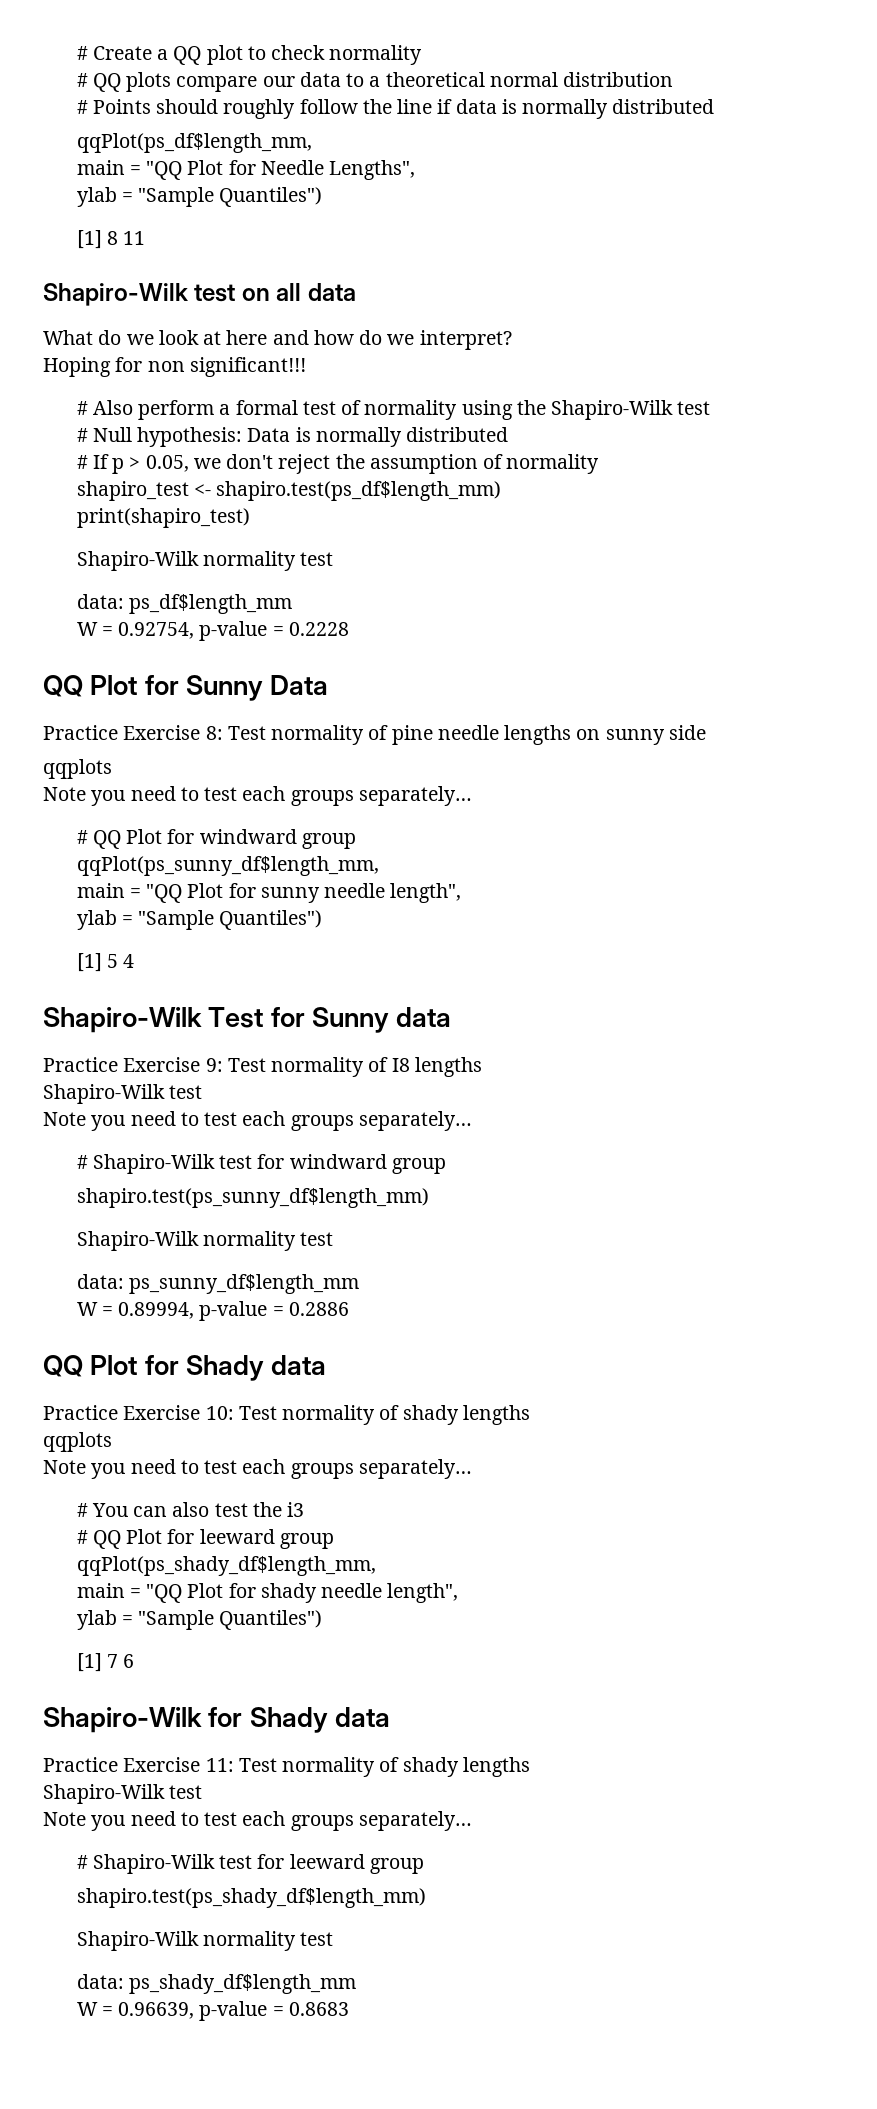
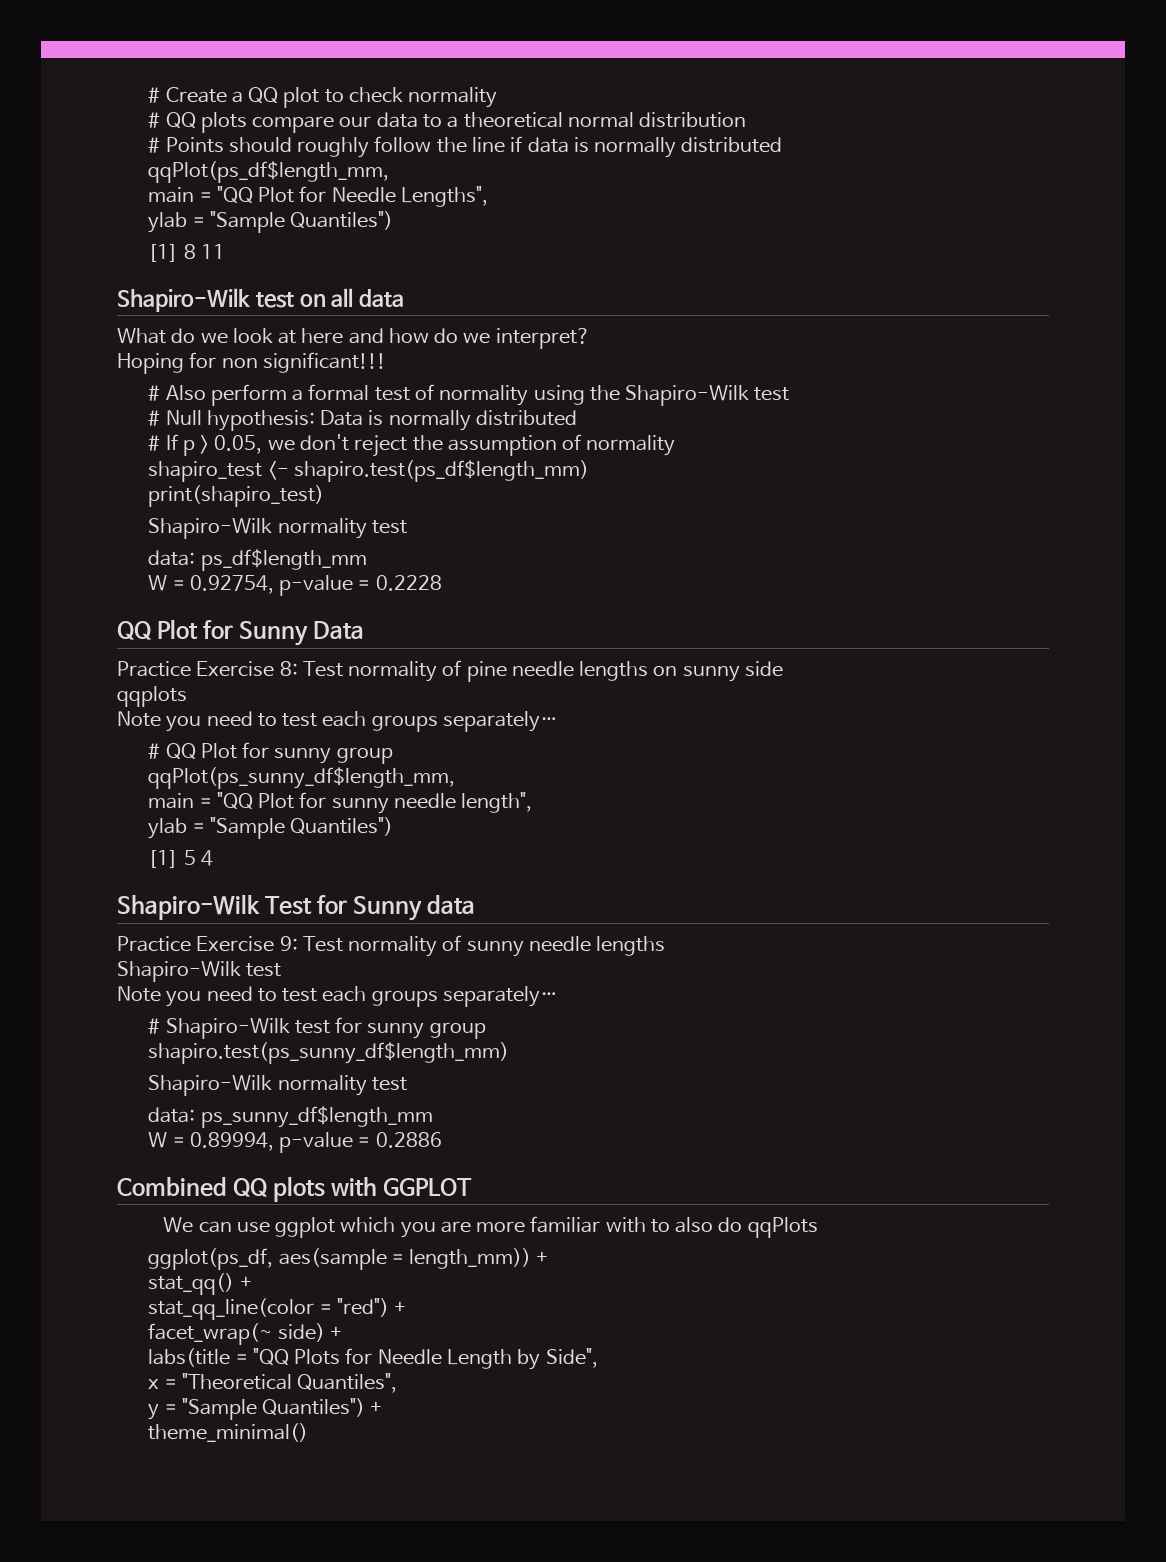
[199,829,297,844] windward -> [274,748,332,764] sunny
[391,1058,410,1072] I8 -> [466,936,591,957] sunny needle
[289,1154,387,1169] windward -> [367,1023,425,1039] sunny
[43,1355,327,1381] [43,1405,530,1425] [43,1432,112,1452] [43,1459,472,1479] [76,1502,305,1517] [76,1529,334,1549] [76,1556,376,1576] [76,1583,459,1603] [76,1610,323,1630] [76,1653,135,1672] [43,1707,390,1733] [43,1757,530,1777] [43,1784,203,1804] [43,1811,472,1831] [76,1854,424,1874] [76,1888,426,1908] [76,1931,334,1951] [76,1974,356,1994] [76,2001,349,2021] QQ Plot for Shady data // Practice Exercise 10: Test normality of shady lengths // qqplots // Note you need to test each groups separately… // # You can also test the i3 // # QQ Plot for leeward group // qqPlot(ps_shady_df$length_mm, // main = "QQ Plot for shady needle length", // ylab = "Sample Quantiles") // [1] 7 6 // Shapiro-Wilk for Shady data // Practice Exercise 11: Test normality of shady lengths // Shapiro-Wilk test // Note you need to test each groups separately… // # Shapiro-Wilk test for leeward group // shapiro.test(ps_shady_df$length_mm) // Shapiro-Wilk normality test // data: ps_shady_df$length_mm // W = 0.96639, p-value = 0.8683 -> [117,1176,473,1202] [163,1216,818,1238] [148,1248,549,1270] [148,1273,252,1295] [148,1298,407,1320] [148,1323,342,1345] [148,1348,598,1370] [148,1373,398,1393] [148,1398,383,1420] [148,1423,309,1442] Combined QQ plots with GGPLOT // We can use ggplot which you are more familiar with to also do qqPlots // ggplot(ps_df, aes(sample = length_mm)) + // stat_qq() + // stat_qq_line(color = "red") + // facet_wrap(~ side) + // labs(title = "QQ Plots for Needle Length by Side", // x = "Theoretical Quantiles", // y = "Sample Quantiles") + // theme_minimal()

